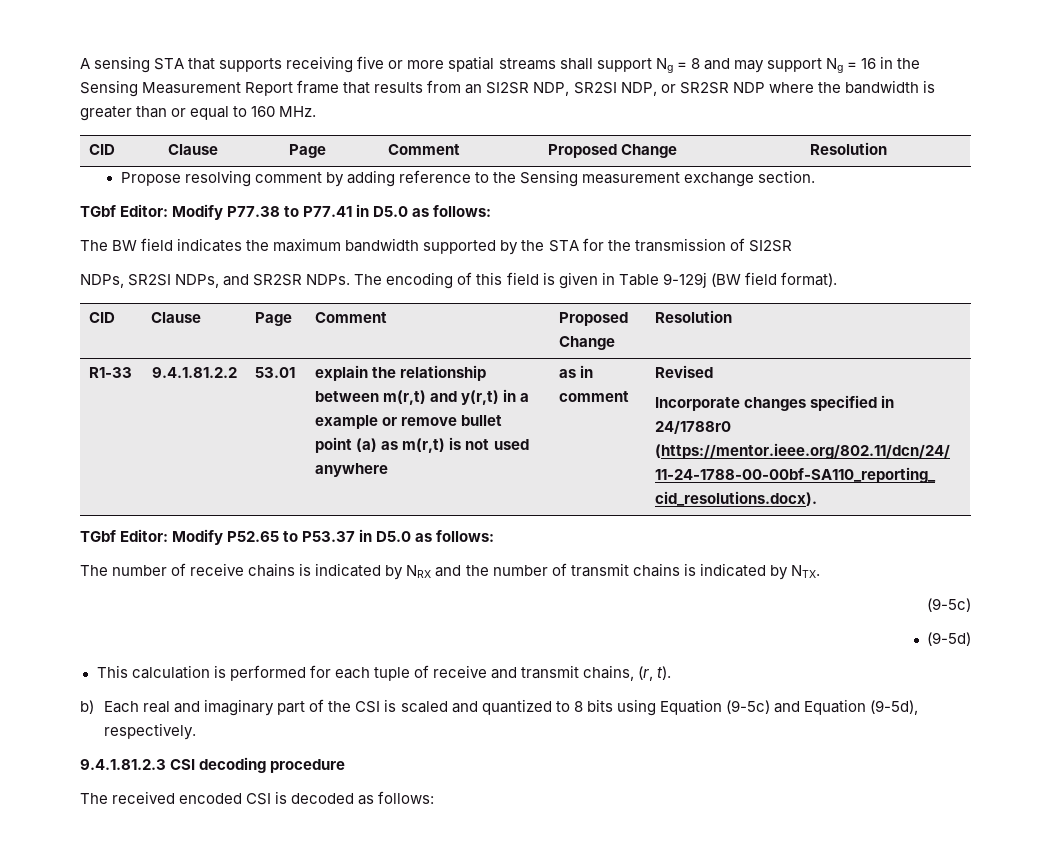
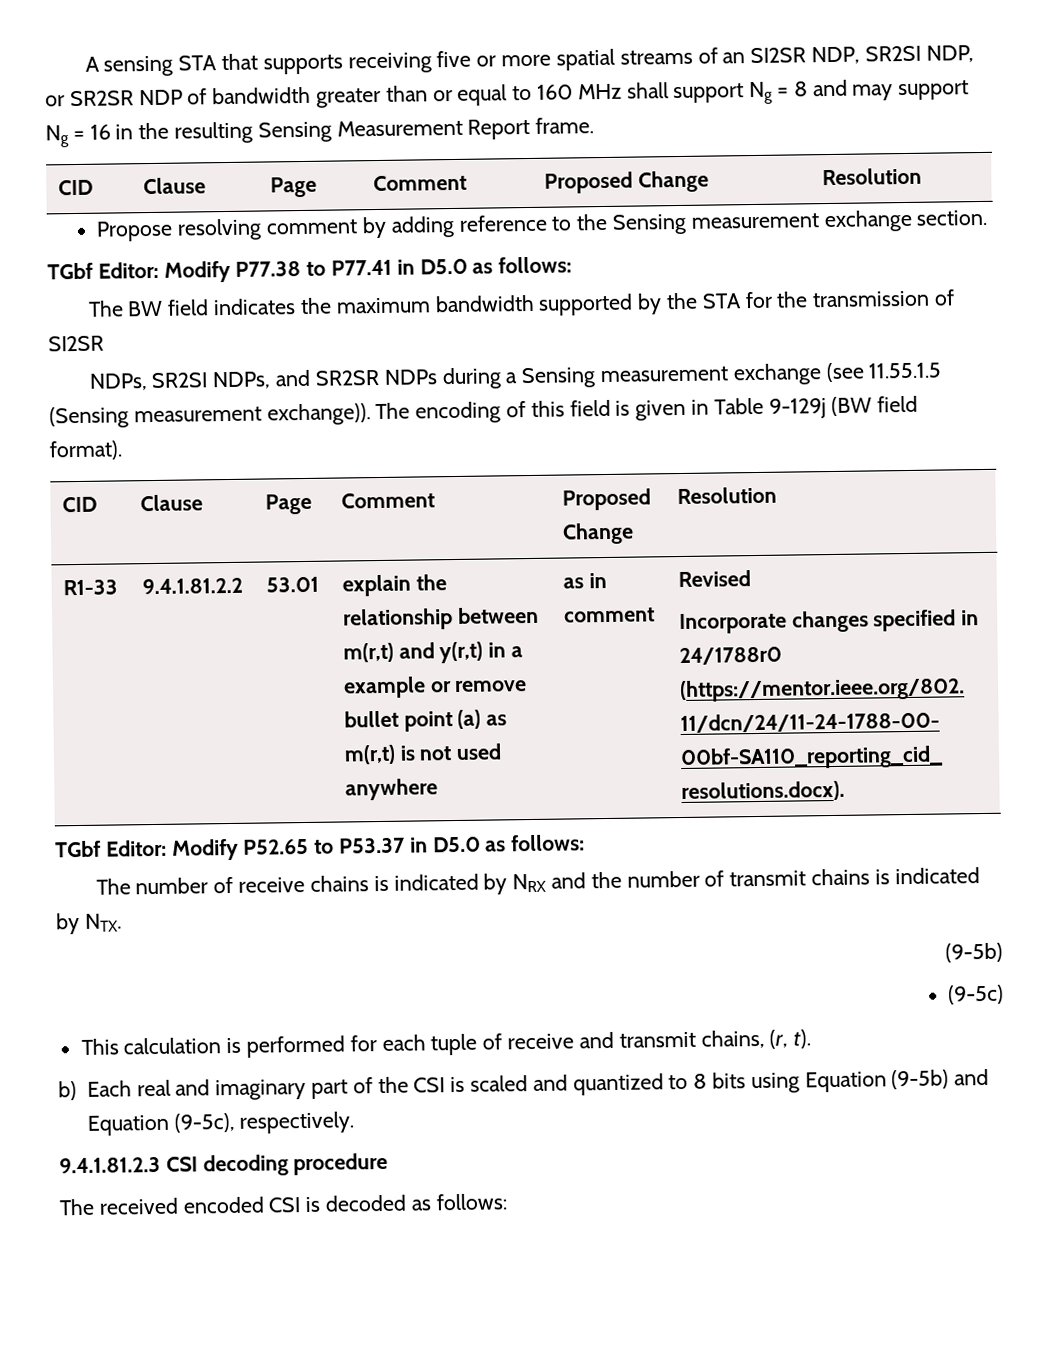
(556, 64) none -> [697,45,975,65] [45,83,622,108] of an SI2SR NDP, SR2SI NDP, or SR2SR NDP of bandwidth greater than or equal to 160 MHz
(921, 63) none -> [174,121,254,144] resulting
[297,80,935,96] [80,106,317,121] frame that results from an SI2SR NDP, SR2SI NDP, or SR2SR NDP where the bandwidth is greater than or equal to 160 MHz. -> [535,117,595,134] frame.
[306,274,351,285] NDPs. -> [383,362,942,390] [49,403,371,429] NDPs during a Sensing measurement exchange (see 11.55.1.5 (Sensing measurement exchange)).
[927,598,971,612] [927,632,971,646] // (9-5c) // (9-5d) -> [945,942,1004,963] [948,984,1004,1005] // (9-5b) // (9-5c)
[725,700,770,714] (9-5c) -> [891,1069,950,1090] (9-5b)
[870,700,919,715] (9-5d), -> [173,1112,235,1133] (9-5c),

